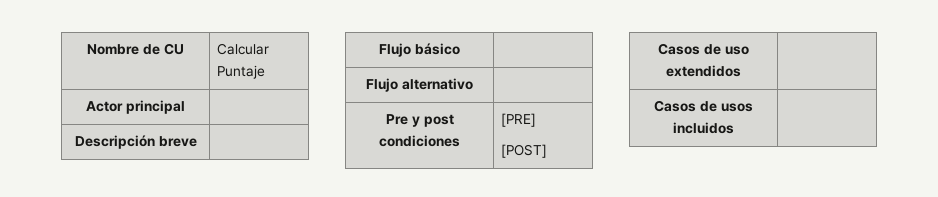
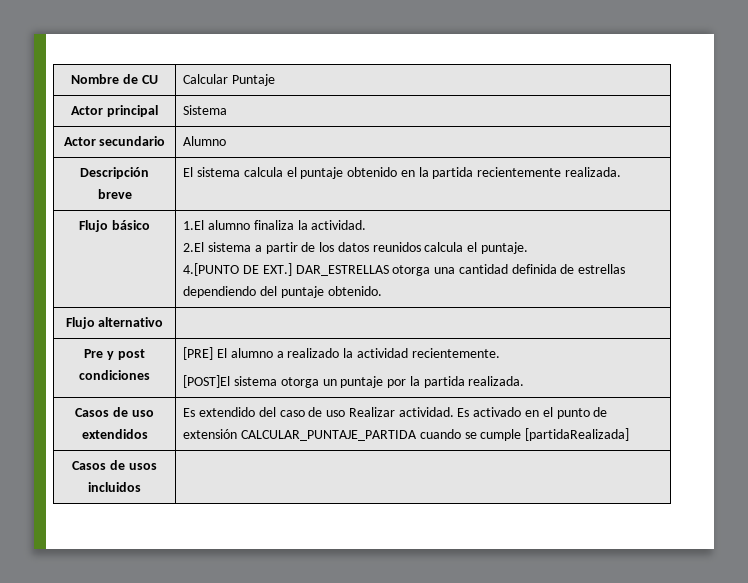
[74,135,197,149] [379,43,460,57] // Descripción breve | // Flujo básico | -> [183,105,228,115] [63,136,166,146] [183,136,227,146] [80,167,149,179] [97,189,132,199] [183,167,622,179] [79,220,150,232] [183,220,367,230] [183,242,529,254] [183,263,626,276] [183,286,382,298] Sistema // Actor secundario | Alumno // Descripción breve | El sistema calcula el puntaje obtenido en la partida recientemente realizada. // Flujo básico | 1.El alumno finaliza la actividad. // 2.El sistema a partir de los datos reunidos calcula el puntaje. // 4.[PUNTO DE EXT.] DAR_ESTRELLAS otorga una cantidad definida de estrellas dependiendo del puntaje obtenido.
[500,144,547,158] [658,43,749,55] [666,65,741,77] // [POST] // Casos de uso extendidos | -> [216,348,500,358] [183,375,525,388] [75,407,154,417] [81,429,148,439] [183,407,608,419] [183,428,630,441] El alumno a realizado la actividad recientemente. // [POST]El sistema otorga un puntaje por la partida realizada. // Casos de uso extendidos | Es extendido del caso de uso Realizar actividad. Es activado en el punto de extensión CALCULAR_PUNTAJE_PARTIDA cuando se cumple [partidaRealizada]

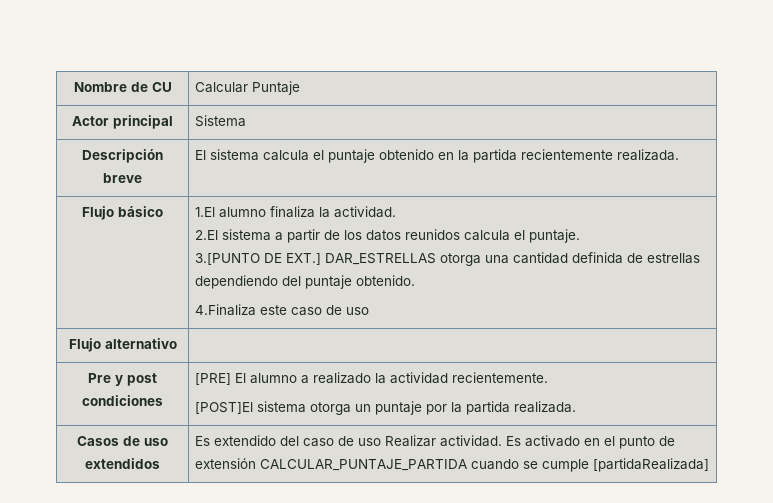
[63,136,166,146] [183,136,227,146] // Actor secundario | Alumno -> (247, 121) none
[183,263,240,276] 4.[PUNTO -> [195,253,261,265] 3.[PUNTO
(382, 291) none -> [195,304,370,316] // 4.Finaliza este caso de uso
[72,460,157,470] [88,482,141,492] // Casos de usos incluidos | -> (710, 465) none

